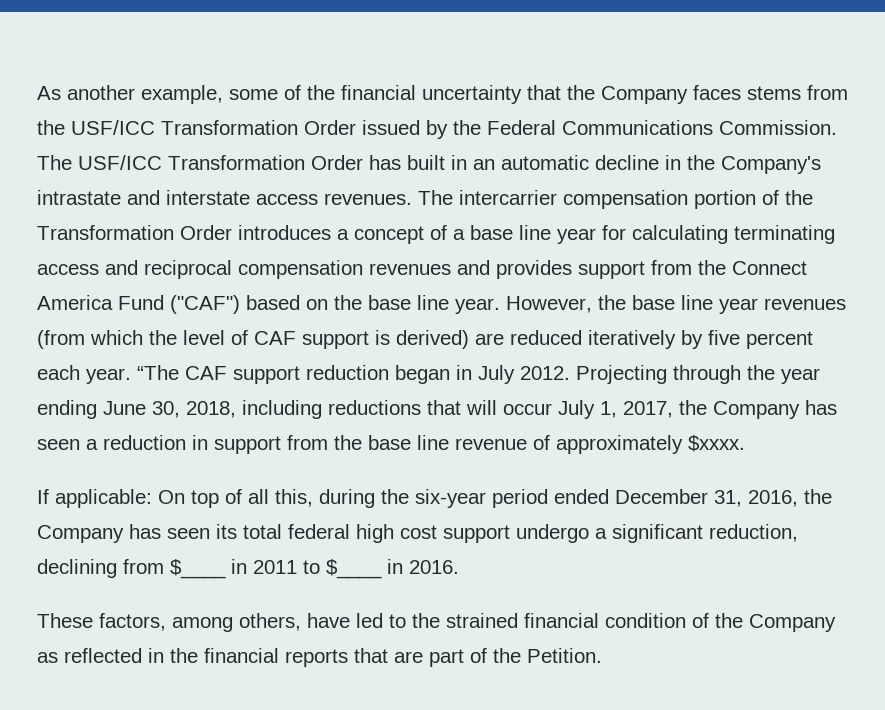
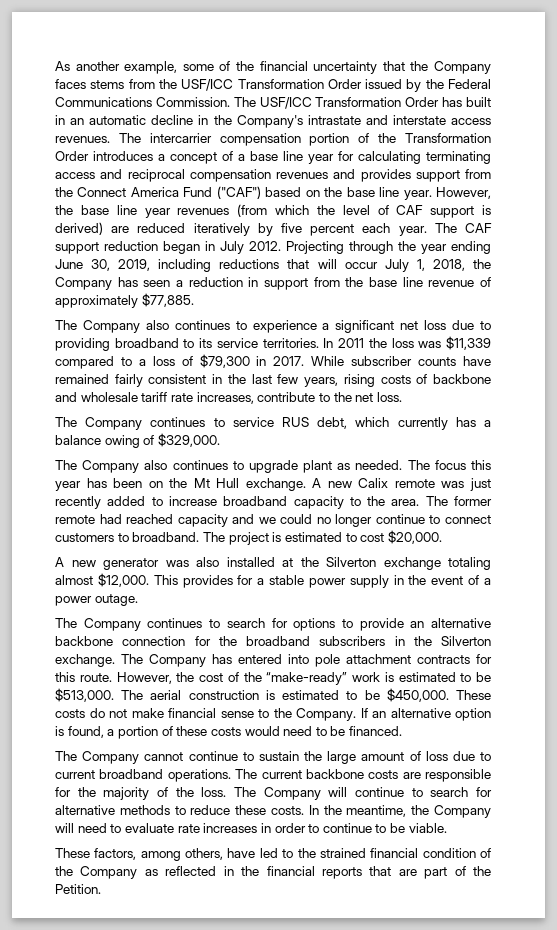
[137,365,179,380] “The -> [434,223,457,233] The
[186,401,236,418] 2018, -> [118,259,151,271] 2019,
[623,401,673,418] 2017, -> [432,259,465,271] 2018,
[688,435,745,452] [37,489,832,508] [37,524,798,543] [37,559,459,579] $xxxx. // If applicable: On top of all this, during the six-year period ended December 31, 2016, the Company has seen its total federal high cost support undergo a significant reduction, declining from $____ in 2011 to $____ in 2016. -> [141,293,194,307] [55,320,491,333] [55,336,492,351] [55,354,491,369] [55,374,491,387] [55,392,402,404] [55,417,491,430] [55,433,220,448] [55,460,492,473] [55,478,492,491] [55,496,493,509] [55,514,492,527] [55,530,442,545] [55,557,491,570] [55,573,492,588] [55,594,138,606] [55,618,491,631] [55,636,491,646] [55,654,492,667] [55,672,491,685] [55,688,492,702] [55,708,491,721] [55,726,403,739] [55,751,492,764] [55,769,491,782] [55,787,493,800] [55,805,491,818] [55,823,447,833] $77,885. // The Company also continues to experience a significant net loss due to providing broadband to its service territories. In 2011 the loss was $11,339 compared to a loss of $79,300 in 2017. While subscriber counts have remained fairly consistent in the last few years, rising costs of backbone and wholesale tariff rate increases, contribute to the net loss. // The Company continues to service RUS debt, which currently has a balance owing of $329,000. // The Company also continues to upgrade plant as needed. The focus this year has been on the Mt Hull exchange. A new Calix remote was just recently added to increase broadband capacity to the area. The former remote had reached capacity and we could no longer continue to connect customers to broadband. The project is estimated to cost $20,000. // A new generator was also installed at the Silverton exchange totaling almost $12,000. This provides for a stable power supply in the event of a power outage. // The Company continues to search for options to provide an alternative backbone connection for the broadband subscribers in the Silverton exchange. The Company has entered into pole attachment contracts for this route. However, the cost of the “make-ready” work is estimated to be $513,000. The aerial construction is estimated to be $450,000. These costs do not make financial sense to the Company. If an alternative option is found, a portion of these costs would need to be financed. // The Company cannot continue to sustain the large amount of loss due to current broadband operations. The current backbone costs are responsible for the majority of the loss. The Company will continue to search for alternative methods to reduce these costs. In the meantime, the Company will need to evaluate rate increases in order to continue to be viable.

